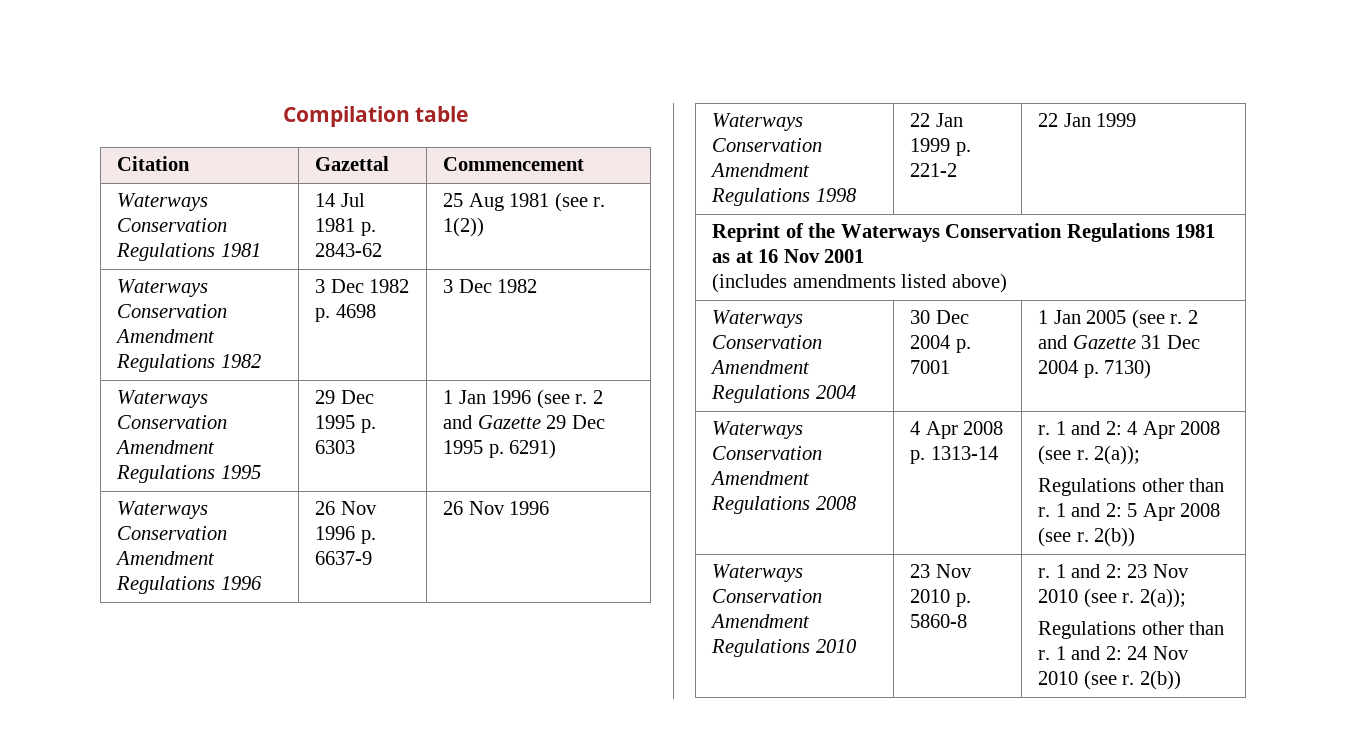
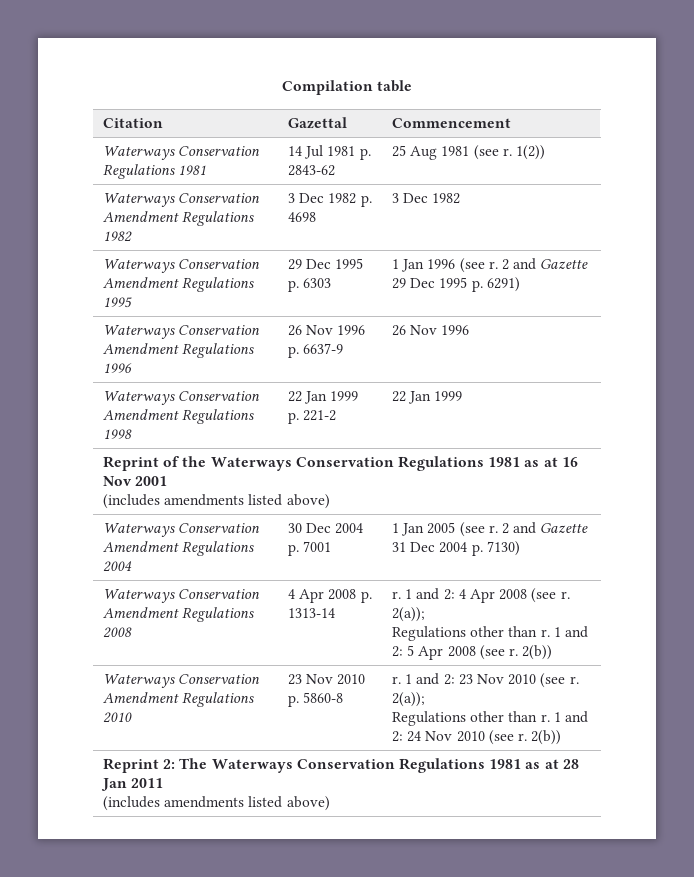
(1181, 680) none -> [103,758,579,773] [101,778,164,791] [103,796,330,811] // Reprint 2: The Waterways Conservation Regulations 1981 as at 28 Jan 2011 // (includes amendments listed above)

